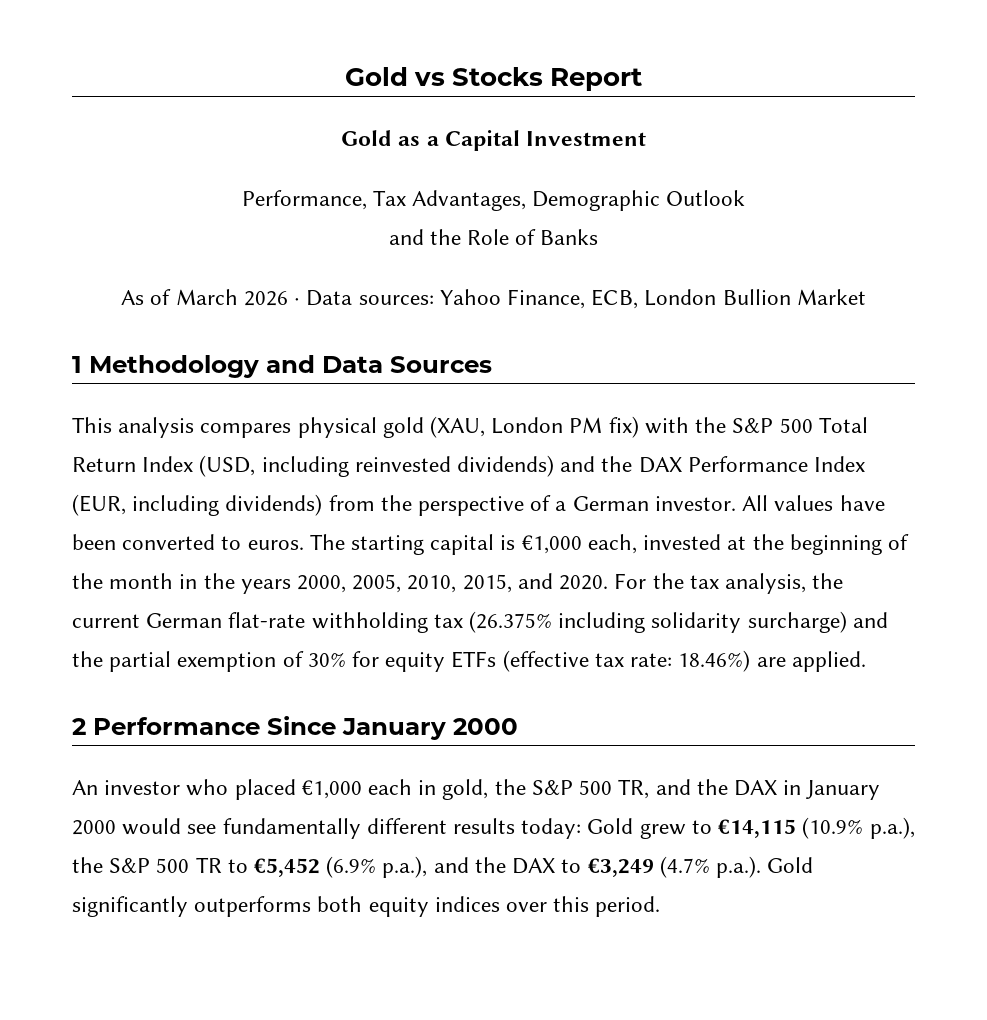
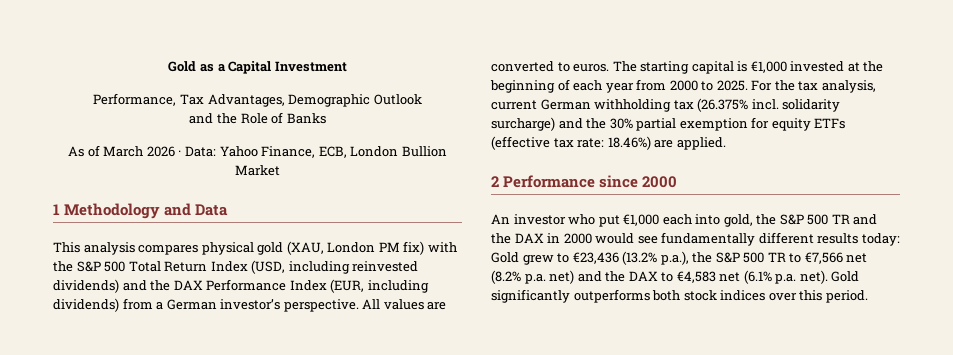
[344,67,643,91] [341,130,393,146] Gold vs Stocks Report // Gold -> [168,61,197,72] Gold
[306,290,434,306] Data sources: -> [185,146,216,157] Data:
[390,356,492,373] Sources -> (229, 210) none
[380,495,885,516] [72,534,116,550] the perspective of a German investor. All values have been -> [156,299,447,312] a German investor’s perspective. All values are
[587,534,637,554] each, -> (787, 67) none
[72,573,609,594] the month in the years 2000, 2005, 2010, 2015, and 2020. -> [573,79,748,93] each year from 2000 to 2025.
[812,573,844,589] the -> (876, 86) none
[228,612,306,628] flat-rate -> (591, 104) none
[558,612,646,633] including -> [751,99,779,110] incl.
(103, 659) none -> [609,118,633,129] 30%
[282,651,346,667] of 30% -> (748, 124) none
[267,716,446,740] Since January -> [599,175,639,188] since
[234,779,296,800] placed -> [598,215,620,227] put
[418,780,437,795] in -> [695,214,721,225] into
[618,779,650,799] TR, -> [831,214,850,224] TR
[806,780,881,800] January -> (561, 238) none
[718,817,864,839] €14,115 (10.9% -> [572,251,658,265] €23,436 (13.2%
[254,856,761,878] €5,452 (6.9% p.a.), and the DAX to €3,249 (4.7% p.a.). -> [804,252,868,264] [491,270,828,284] €7,566 net (8.2% p.a. net) and the DAX to €4,583 net (6.1% p.a. net).
[368,897,429,917] equity -> [683,290,717,301] stock

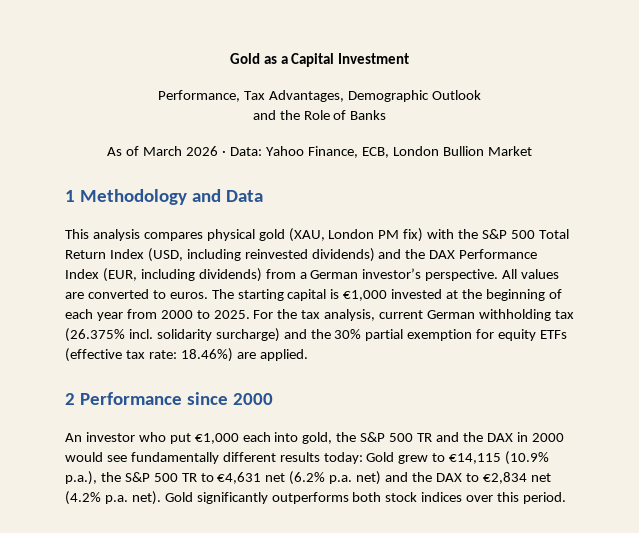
[572,251,658,265] €23,436 (13.2% -> [449,451,550,465] €14,115 (10.9%
[804,252,868,264] [491,270,521,284] €7,566 net (8.2% -> [217,471,326,485] €4,631 net (6.2%
[676,270,772,284] €4,583 net (6.1% -> [482,472,551,484] [65,491,101,505] €2,834 net (4.2%

